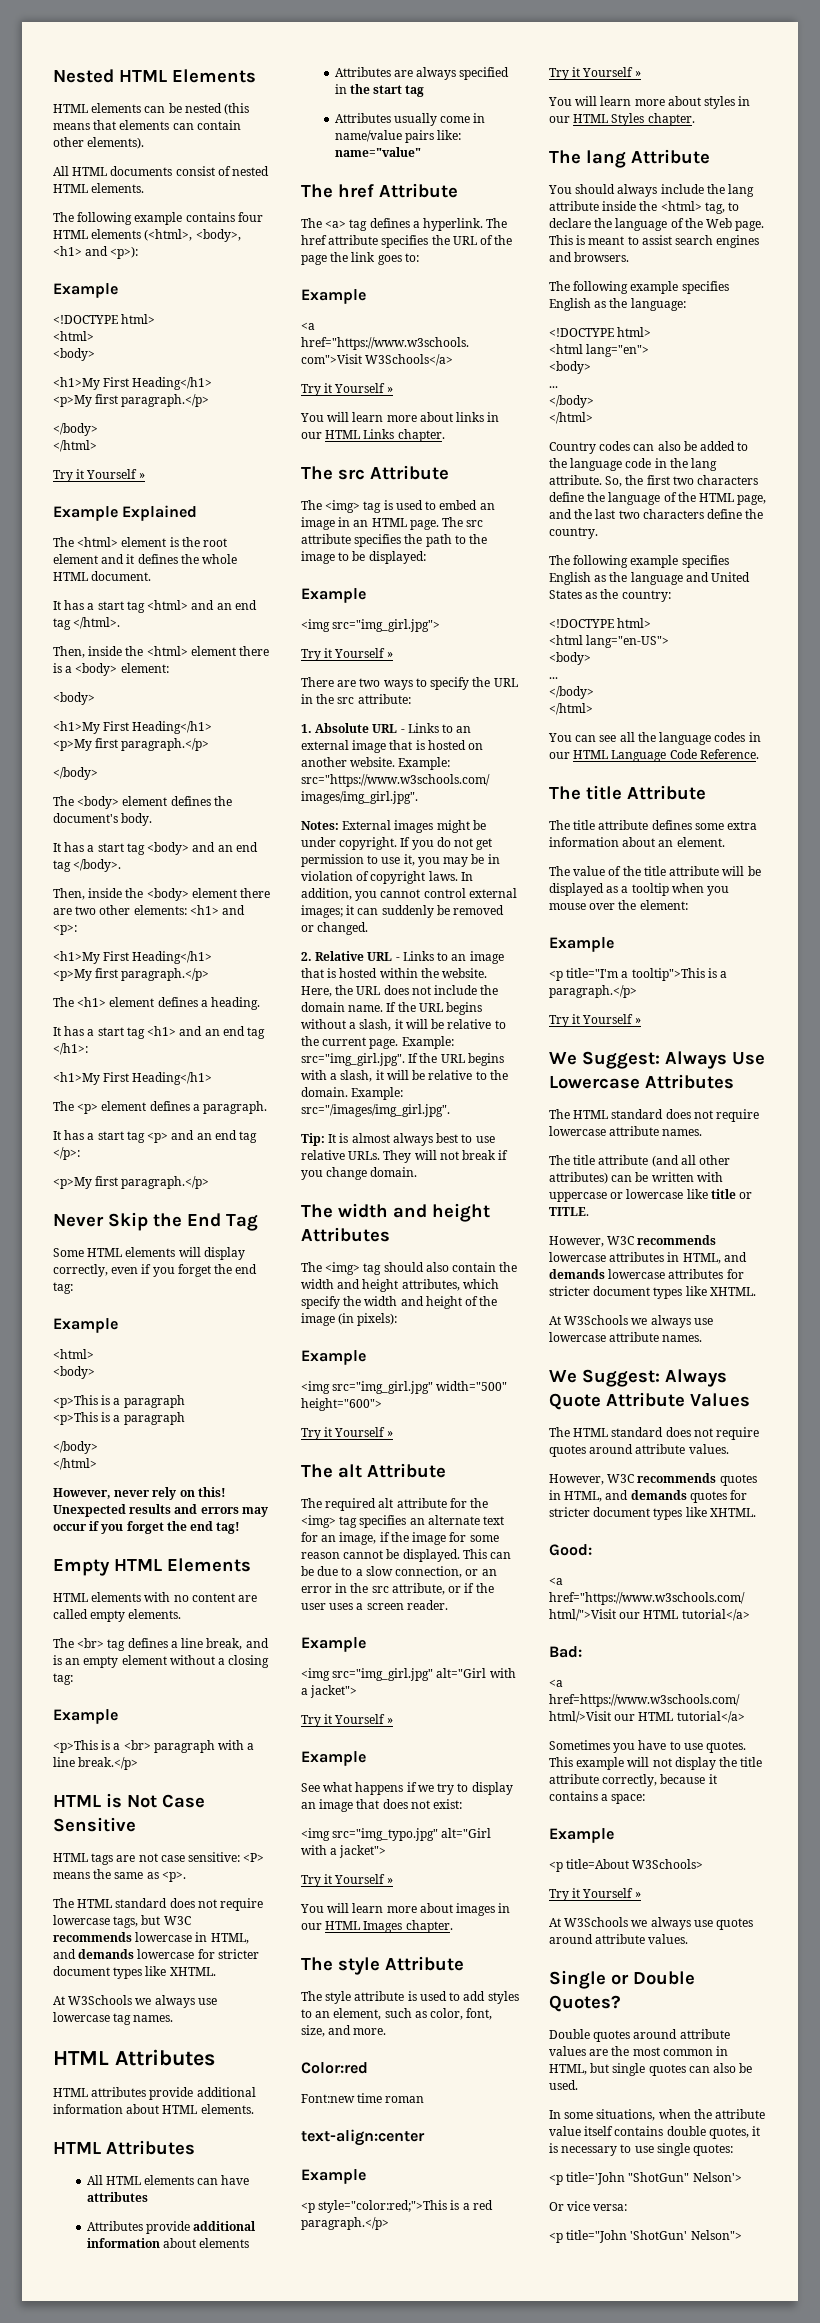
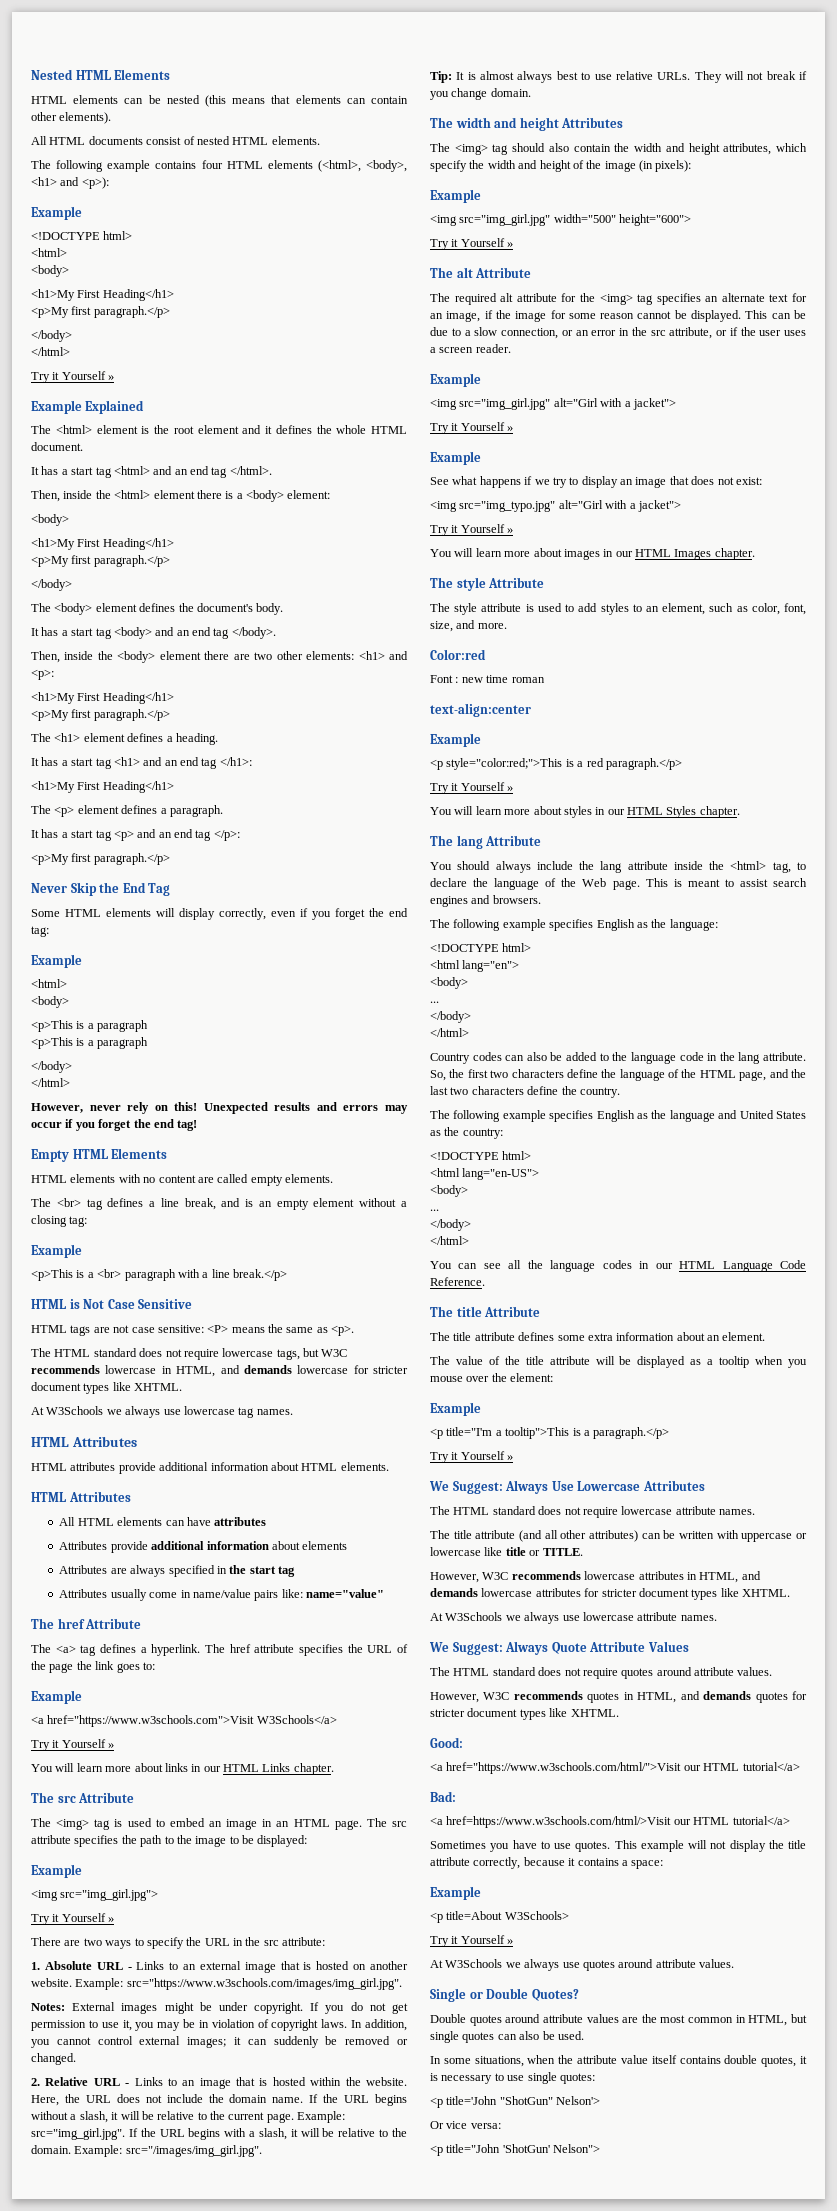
[301,2094,355,2103] Font:new -> [430,675,483,683] Font : new

